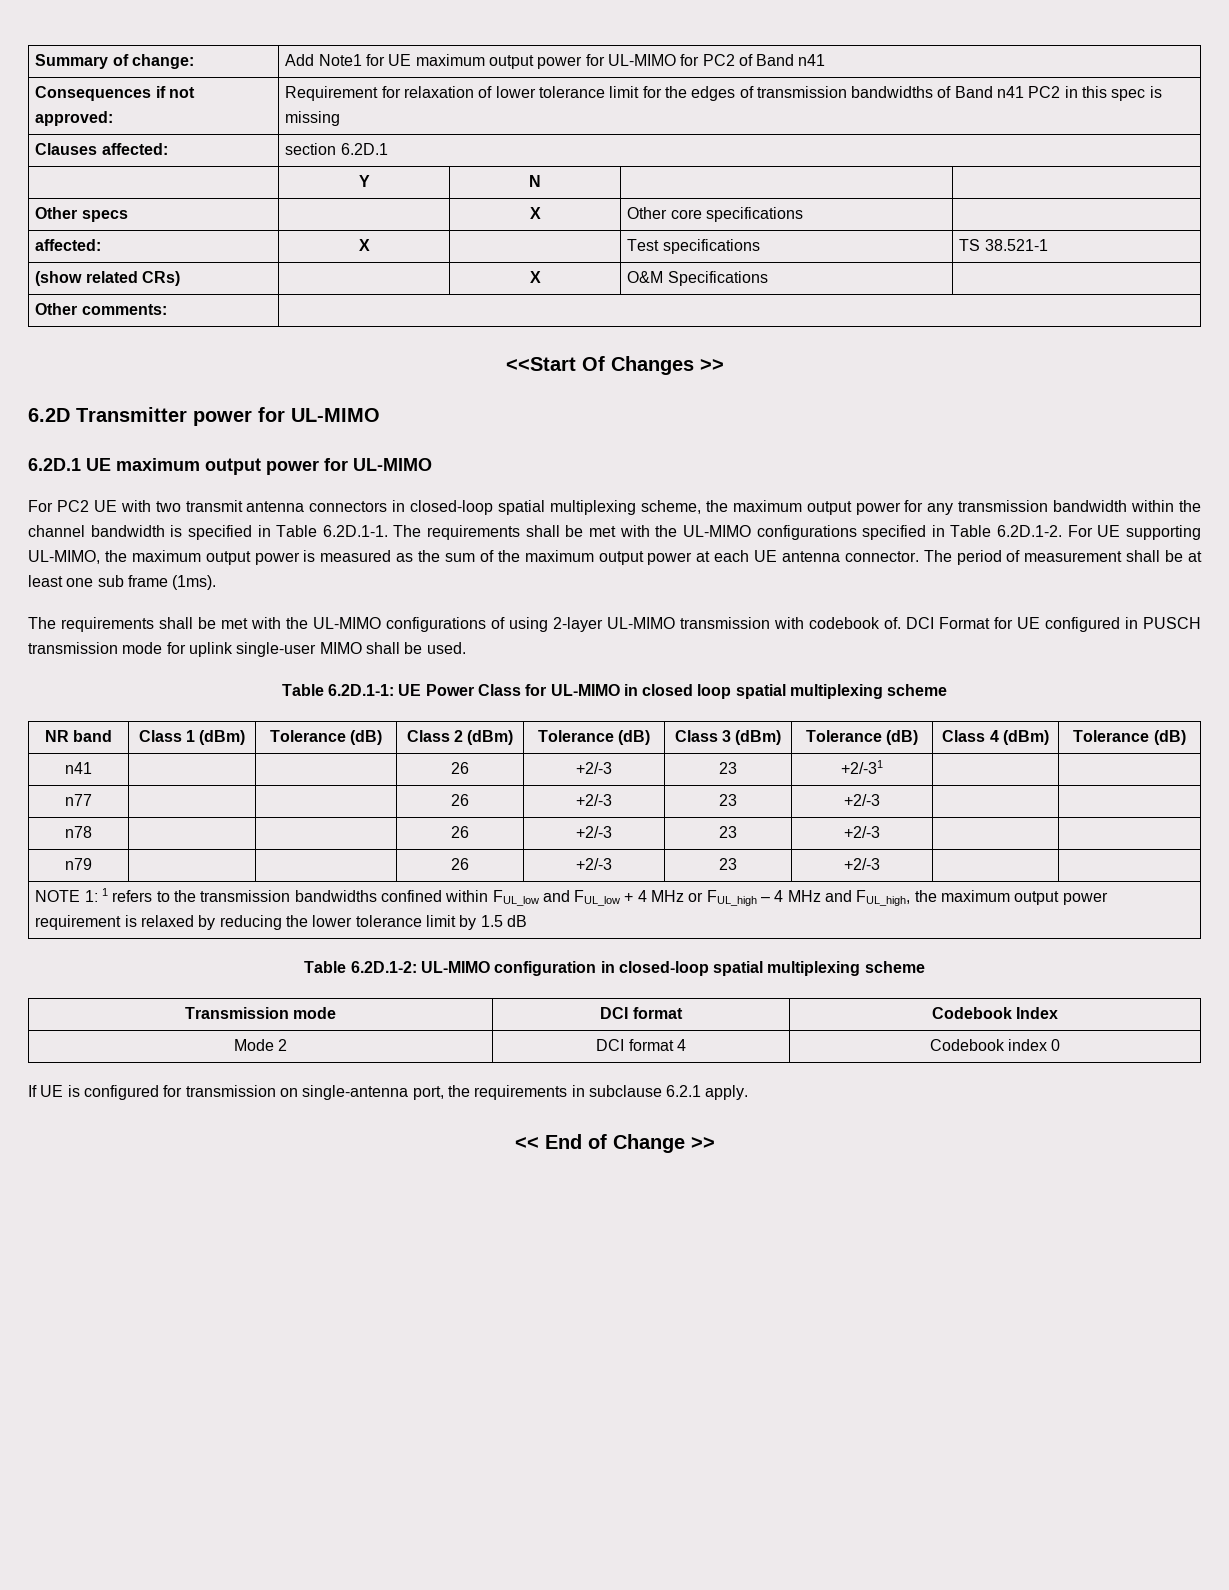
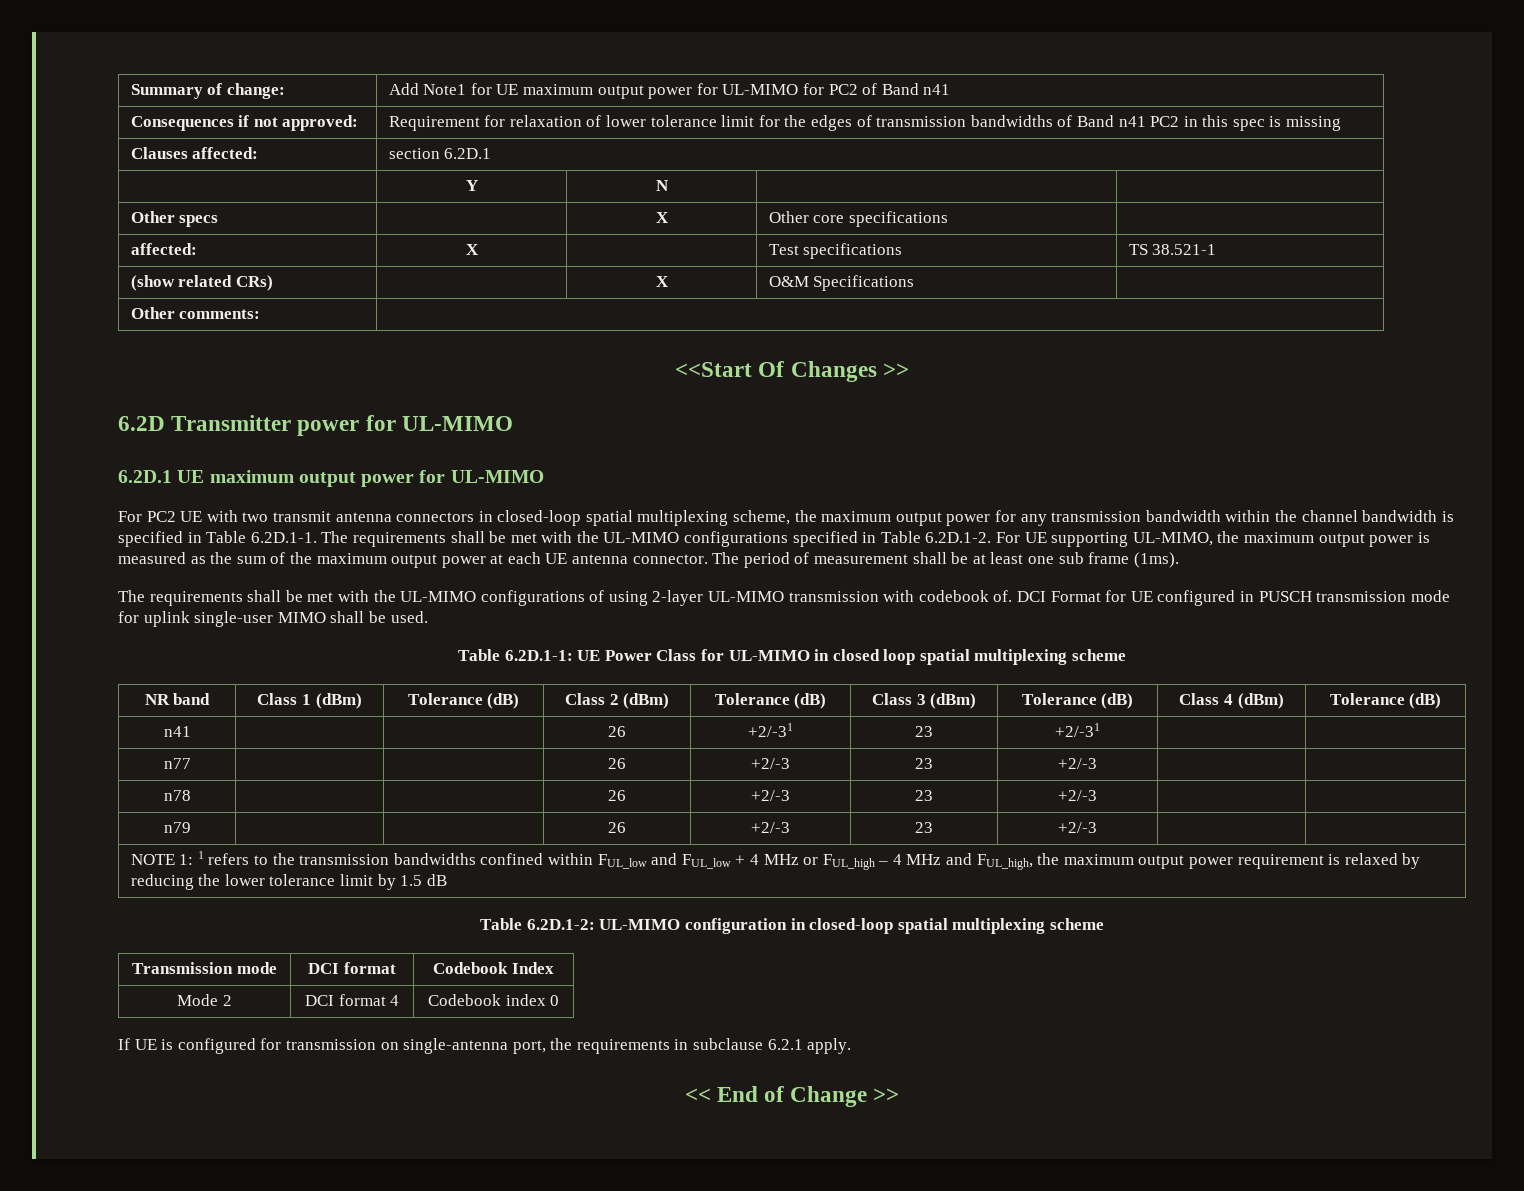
[576,762,612,774] +2/-3 -> [748,723,793,737] +2/-31

